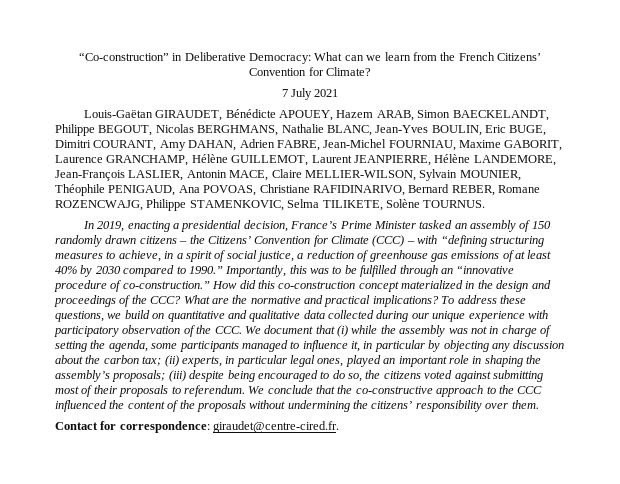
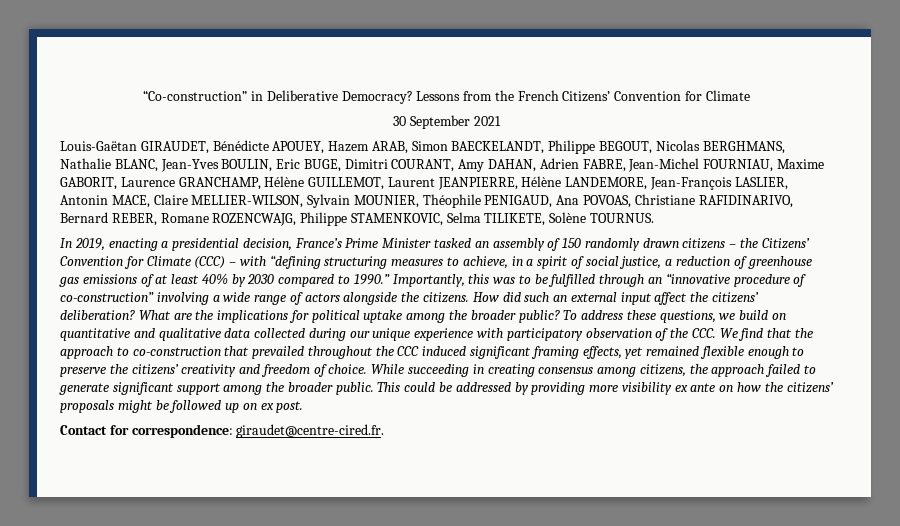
[249,52,411,64] Democracy: What can we learn -> [341,91,461,104] Democracy? Lessons
[325,67,371,76] [281,88,312,100] Climate? // 7 July -> [705,90,750,101] [393,115,470,129] Climate // 30 September
[122,280,551,292] [54,295,439,307] co-construction.” How did this co-construction concept materialized in the design and proceedings of the CCC? What are the normative and practical implications? -> [60,292,760,305] [60,310,560,323] co-construction” involving a wide range of actors alongside the citizens. How did such an external input affect the citizens’ deliberation? What are the implications for political uptake among the broader public?
[264,325,551,337] [55,340,565,352] [55,355,541,367] [55,370,543,382] [55,385,313,397] document that (i) while the assembly was not in charge of setting the agenda, some participants managed to influence it, in particular by objecting any discussion about the carbon tax; (ii) experts, in particular legal ones, played an important role in shaping the assembly’s proposals; (iii) despite being encouraged to do so, the citizens voted against submitting most of their proposals to referendum. We conclude -> [738,328,764,341] find
[355,386,433,394] co-constructive -> (814, 333) none
[498,385,543,394] [55,400,539,412] the CCC influenced the content of the proposals without undermining the citizens’ responsibility over them. -> [132,346,805,359] [60,364,817,377] [59,382,834,395] [60,400,304,413] co-construction that prevailed throughout the CCC induced significant framing effects, yet remained flexible enough to preserve the citizens’ creativity and freedom of choice. While succeeding in creating consensus among citizens, the approach failed to generate significant support among the broader public. This could be addressed by providing more visibility ex ante on how the citizens’ proposals might be followed up on ex post.

